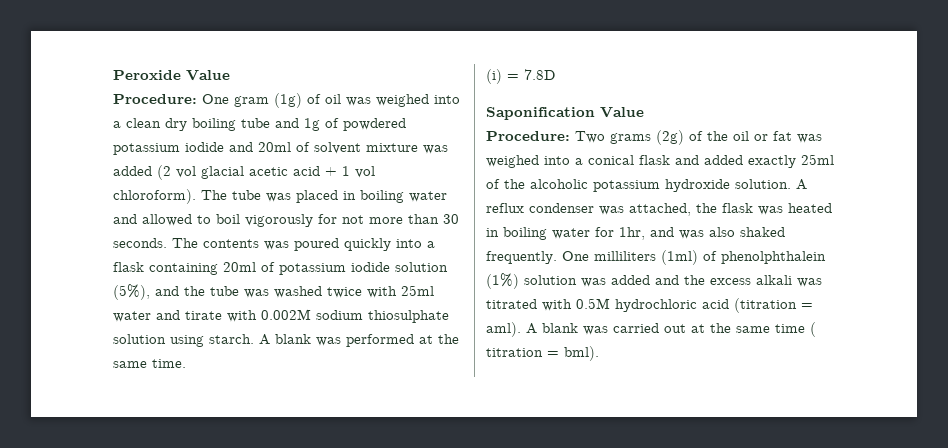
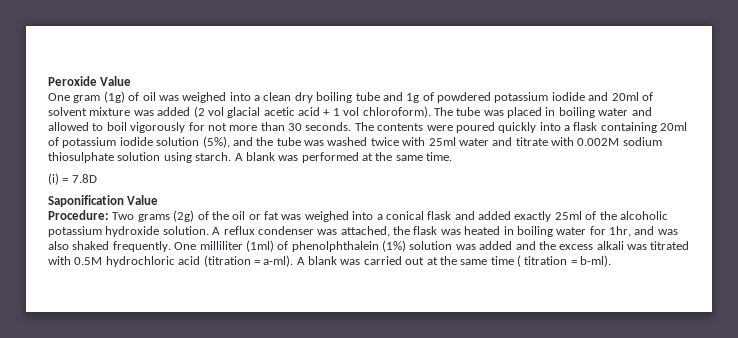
[113,94,197,104] Procedure: -> (132, 81) none
[264,241,289,250] was -> [426,125,453,131] were
[185,311,222,320] tirate -> [515,137,548,146] titrate
[594,251,656,261] milliliters -> [199,241,243,250] milliliter
[486,322,521,337] aml). -> [263,255,294,267] a-ml).
[564,346,599,361] bml). -> [580,255,612,267] b-ml).

